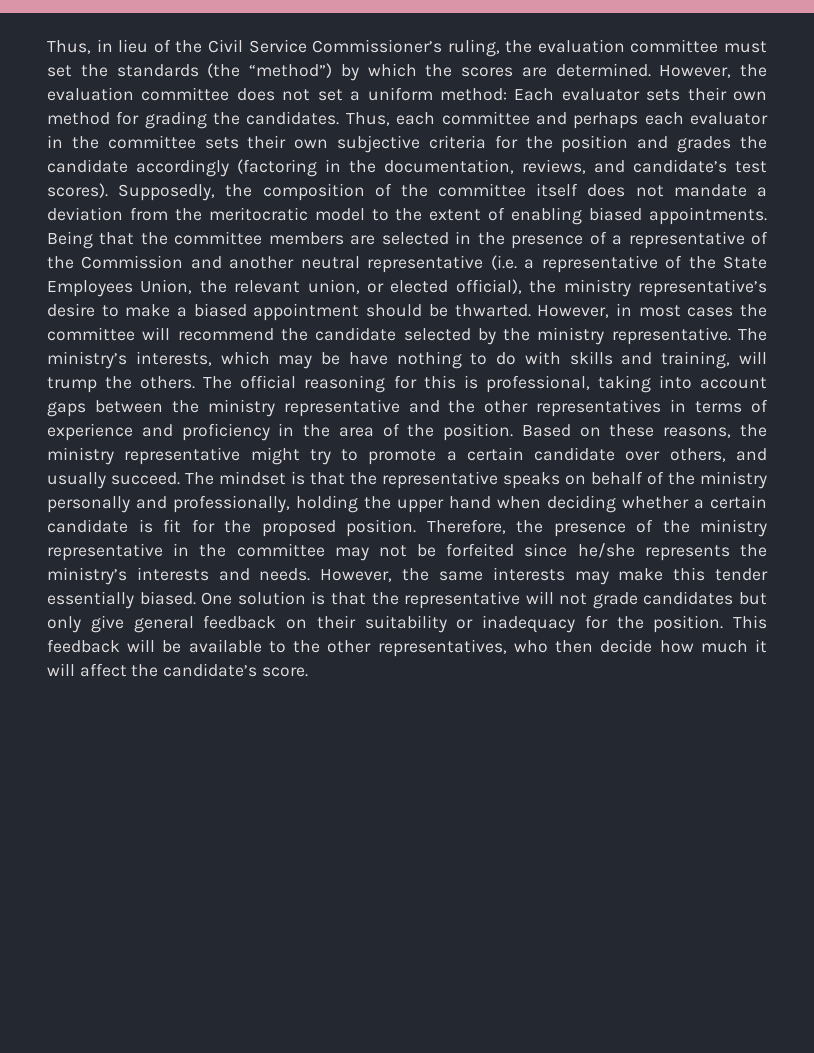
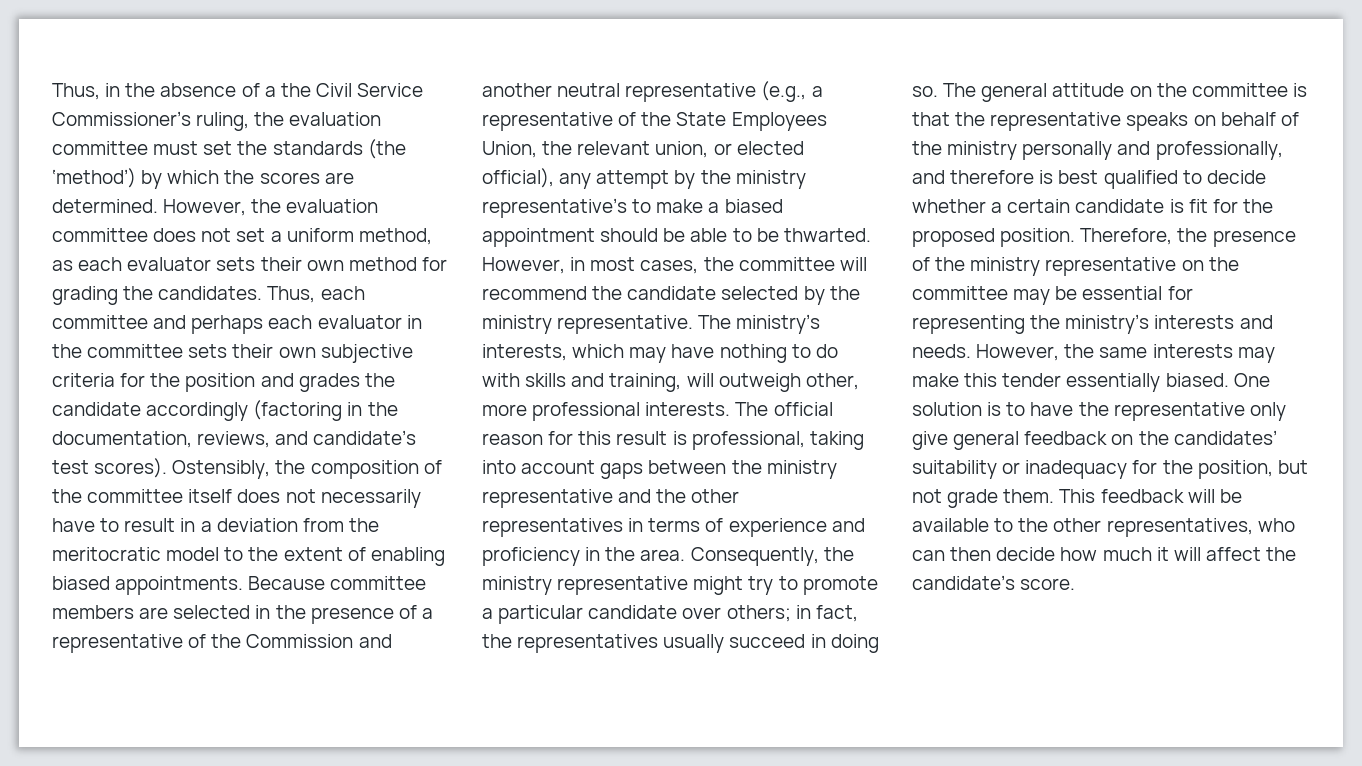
[118,39,171,53] lieu of -> [125,83,276,97] the absence of a
[249,63,332,78] “method”) -> [52,168,136,188] ‘method’)
[439,88,555,101] method: Each -> [358,228,432,245] [52,257,123,271] method, as each
[118,184,216,201] Supposedly, -> [172,460,271,479] Ostensibly,
[673,184,747,197] mandate -> [320,489,421,508] [52,518,196,532] necessarily have to result in
[47,231,168,249] Being that the -> [248,576,326,590] Because
[490,255,517,270] (i.e. -> [761,81,807,102] (e.g.,
(522, 286) none -> [559,170,696,189] any attempt by
[47,303,95,317] desire -> (627, 208) none
(448, 310) none -> [690,228,779,242] able to be
[687,307,734,317] cases -> [640,260,699,274] cases,
[321,352,341,365] be -> (667, 355) none
[47,376,196,393] trump the others. -> [718,373,859,392] [482,402,731,421] outweigh other, more professional interests.
[304,375,386,393] reasoning -> [482,433,543,445] reason
(456, 382) none -> [616,431,668,445] result
[338,423,732,441] area of the position. Based on these reasons, -> [640,547,819,566] area. Consequently,
[466,447,524,461] certain -> [498,605,584,624] particular
[669,448,767,462] [47,471,286,489] others, and usually succeed. The mindset -> [726,605,858,622] [482,634,879,653] [912,83,1288,102] others; in fact, the representatives usually succeed in doing so. The general attitude on the committee
[296,495,616,513] holding the upper hand when deciding -> [912,170,1266,189] and therefore is best qualified to decide
[173,543,190,556] in -> [1181,260,1204,271] on
[378,543,730,561] not be forfeited since he/she represents -> [1055,286,1193,300] [912,315,1025,334] be essential for representing
[330,591,767,609] that the representative will not grade candidates but -> [1006,402,1245,421] to have the representative
[316,615,356,629] their -> [1138,430,1277,445] the candidates’
[653,615,724,633] position. -> [1197,460,1308,479] [912,489,1055,508] position, but not grade them.
(548, 646) none -> [912,550,945,561] can

